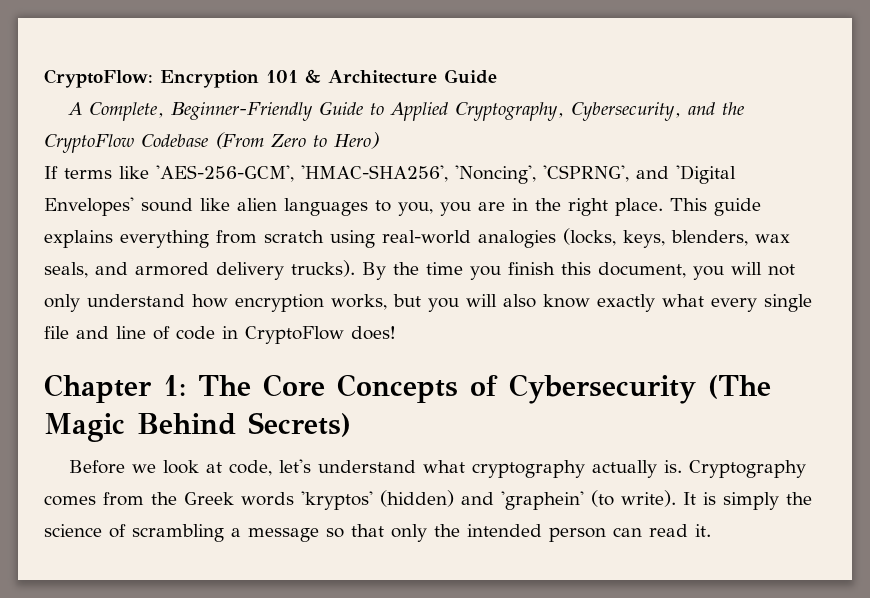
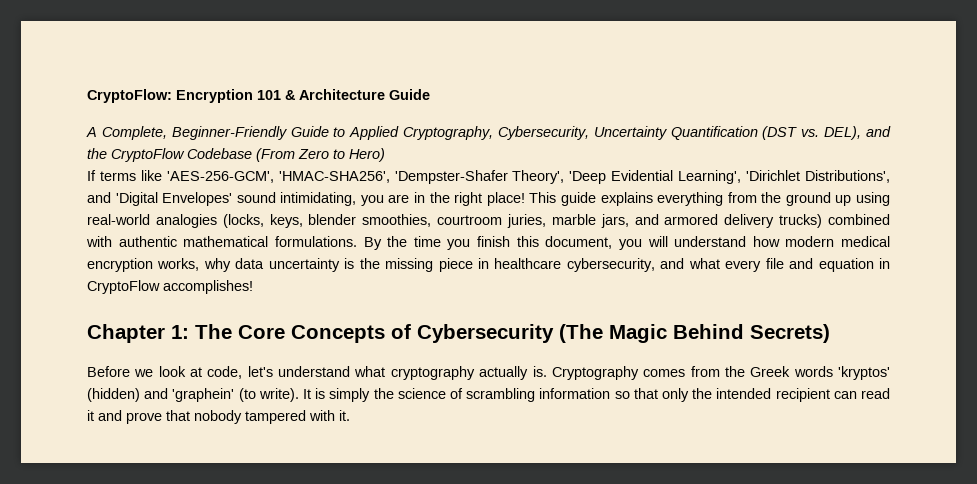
(682, 111) none -> [593,126,862,140] Uncertainty Quantification (DST vs. DEL),
[455,165,736,184] [44,197,433,216] 'Noncing', 'CSPRNG', and 'Digital Envelopes' sound like alien languages to you, -> [394,170,890,184] [87,192,357,206] 'Dempster-Shafer Theory', 'Deep Evidential Learning', 'Dirichlet Distributions', and 'Digital Envelopes' sound intimidating,
[615,198,663,216] place. -> [486,192,525,206] place!
[264,230,324,243] scratch -> [761,192,852,206] the ground up
[671,230,790,246] [44,260,355,280] blenders, wax seals, and armored delivery trucks). -> [308,214,891,228] [86,236,357,247] blender smoothies, courtroom juries, marble jars, and armored delivery trucks) combined with authentic mathematical formulations.
[768,264,795,276] [44,294,655,312] not only understand how encryption works, but you will also know exactly -> [674,236,890,247] [87,258,685,272] understand how modern medical encryption works, why data uncertainty is the missing piece in healthcare cybersecurity, and
[764,294,812,312] single -> (762, 266) none
[116,326,215,340] line of code -> [818,258,874,272] equation
[351,326,396,340] does! -> [163,280,253,294] accomplishes!
[231,528,319,542] a message -> [539,388,611,399] information
[549,527,606,542] person -> [775,388,830,402] recipient
(688, 530) none -> [87,410,335,424] it and prove that nobody tampered with

